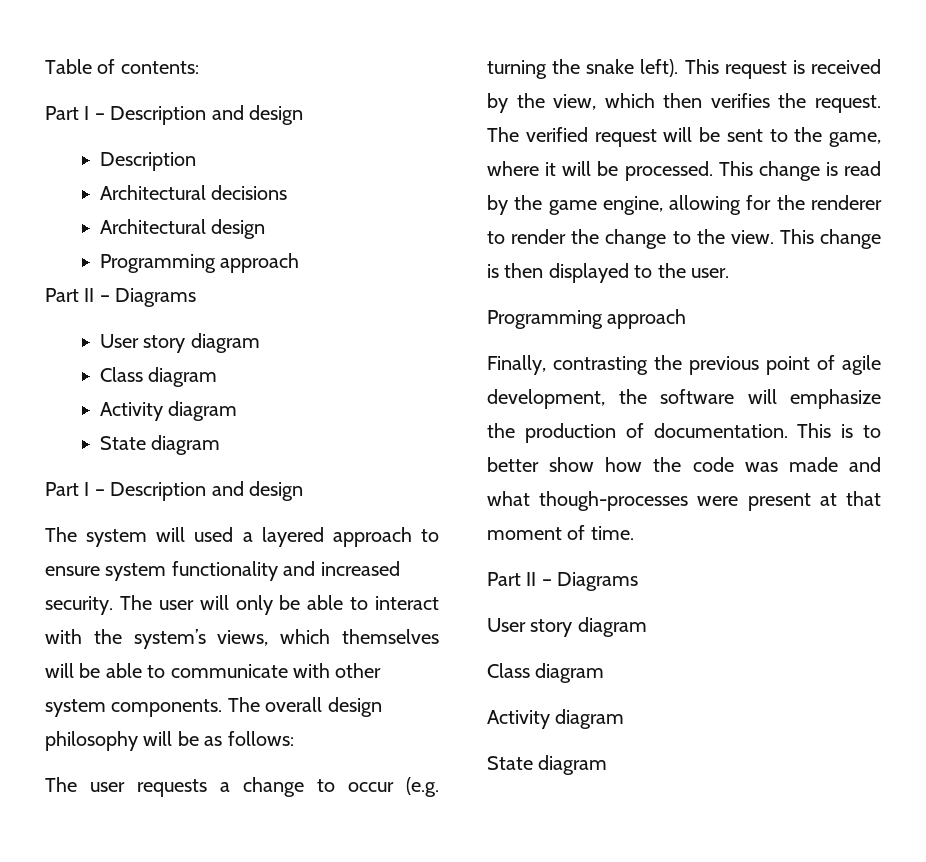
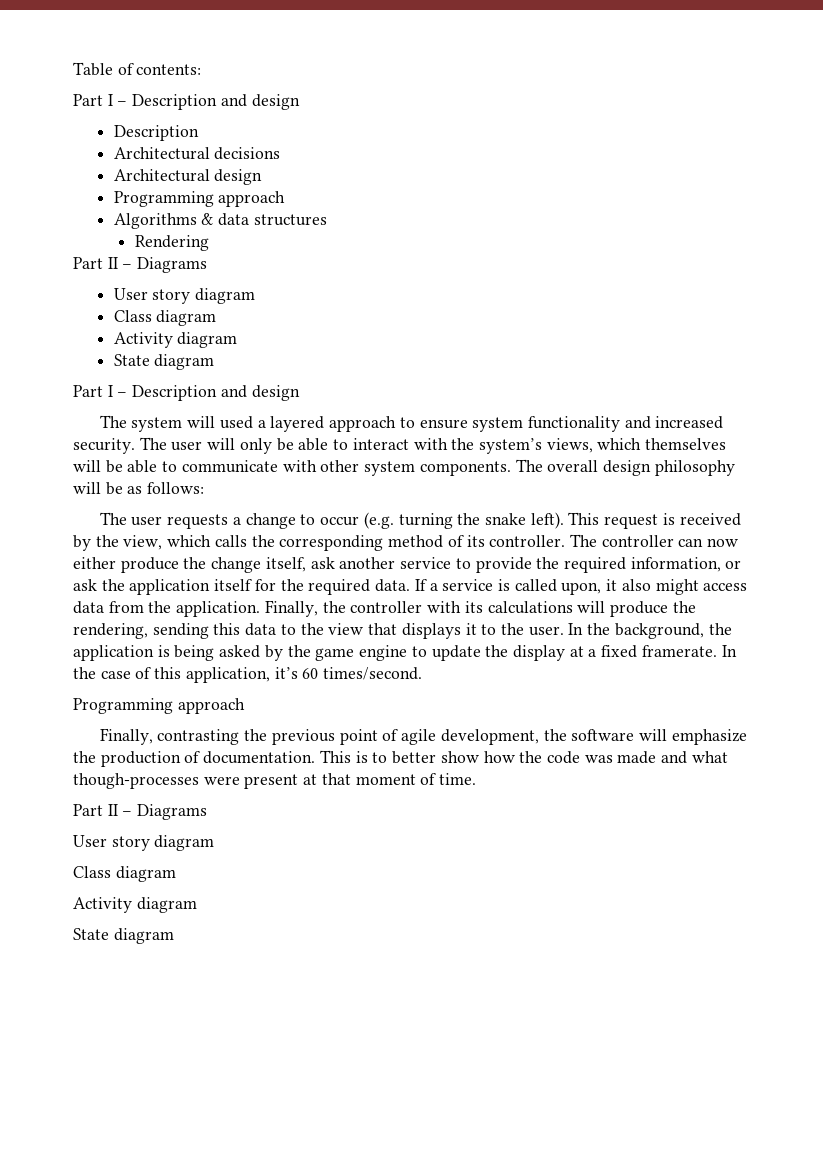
(300, 263) none -> [113,213,327,229] [134,235,209,251] // Algorithms & data structures // Rendering
[663,93,881,113] [487,127,881,147] [487,161,881,181] [487,195,882,215] [487,229,881,249] [487,263,729,283] then verifies the request. The verified request will be sent to the game, where it will be processed. This change is read by the game engine, allowing for the renderer to render the change to the view. This change is then displayed to the user. -> [214,534,739,551] [73,557,742,573] [73,579,748,595] [73,600,696,617] [73,623,732,639] [73,645,737,661] [73,667,423,683] calls the corresponding method of its controller. The controller can now either produce the change itself, ask another service to provide the required information, or ask the application itself for the required data. If a service is called upon, it also might access data from the application. Finally, the controller with its calculations will produce the rendering, sending this data to the view that displays it to the user. In the background, the application is being asked by the game engine to update the display at a fixed framerate. In the case of this application, it’s 60 times/second.

